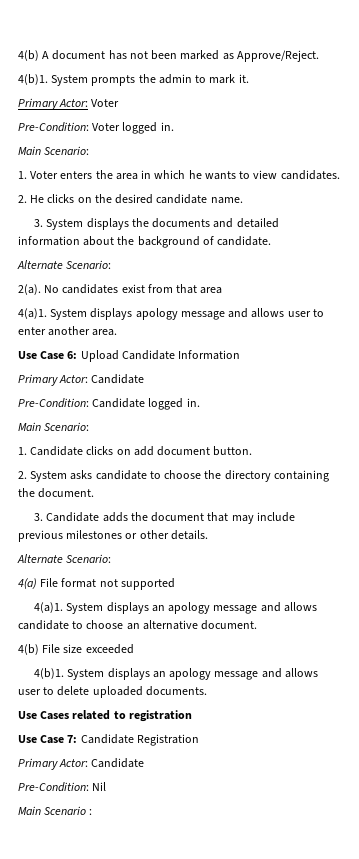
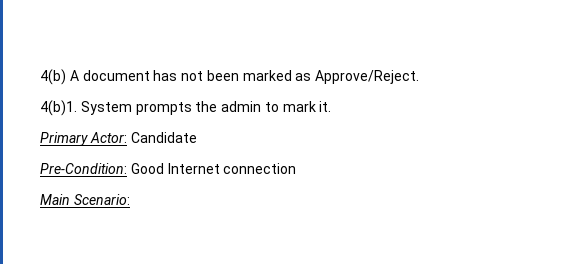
[91,99,120,107] [18,122,174,134] [18,146,90,155] [18,170,340,180] [18,194,243,204] [34,218,279,230] [18,236,272,248] [17,260,112,269] [18,284,223,295] [18,308,324,320] [18,326,118,336] [18,350,241,362] [18,374,145,386] [18,398,200,410] [18,422,90,431] [18,446,253,456] [18,470,329,482] [18,488,95,498] [34,512,295,524] [18,530,208,542] [17,554,112,563] [18,578,175,590] [34,602,317,614] [18,620,258,630] [18,644,134,655] [34,668,318,680] [18,686,207,698] [18,710,192,722] [18,734,199,746] [18,758,145,770] [18,782,107,792] [18,806,93,815] Voter // Pre-Condition: Voter logged in. // Main Scenario: // 1. Voter enters the area in which he wants to view candidates. // 2. He clicks on the desired candidate name. // 3. System displays the documents and detailed information about the background of candidate. // Alternate Scenario: // 2(a). No candidates exist from that area // 4(a)1. System displays apology message and allows user to enter another area. // Use Case 6: Upload Candidate Information // Primary Actor: Candidate // Pre-Condition: Candidate logged in. // Main Scenario: // 1. Candidate clicks on add document button. // 2. System asks candidate to choose the directory containing the document. // 3. Candidate adds the document that may include previous milestones or other details. // Alternate Scenario: // 4(a) File format not supported // 4(a)1. System displays an apology message and allows candidate to choose an alternative document. // 4(b) File size exceeded // 4(b)1. System displays an apology message and allows user to delete uploaded documents. // Use Cases related to registration // Use Case 7: Candidate Registration // Primary Actor: Candidate // Pre-Condition: Nil // Main Scenario : -> [130,132,197,143] [40,163,297,174] [40,194,130,205] Candidate // Pre-Condition: Good Internet connection // Main Scenario:

